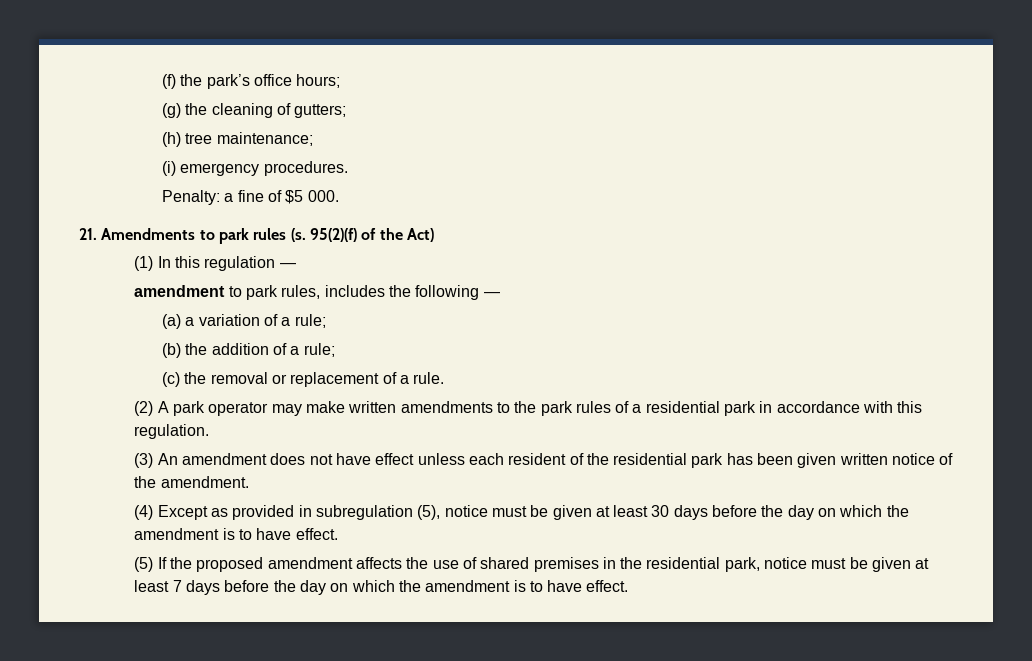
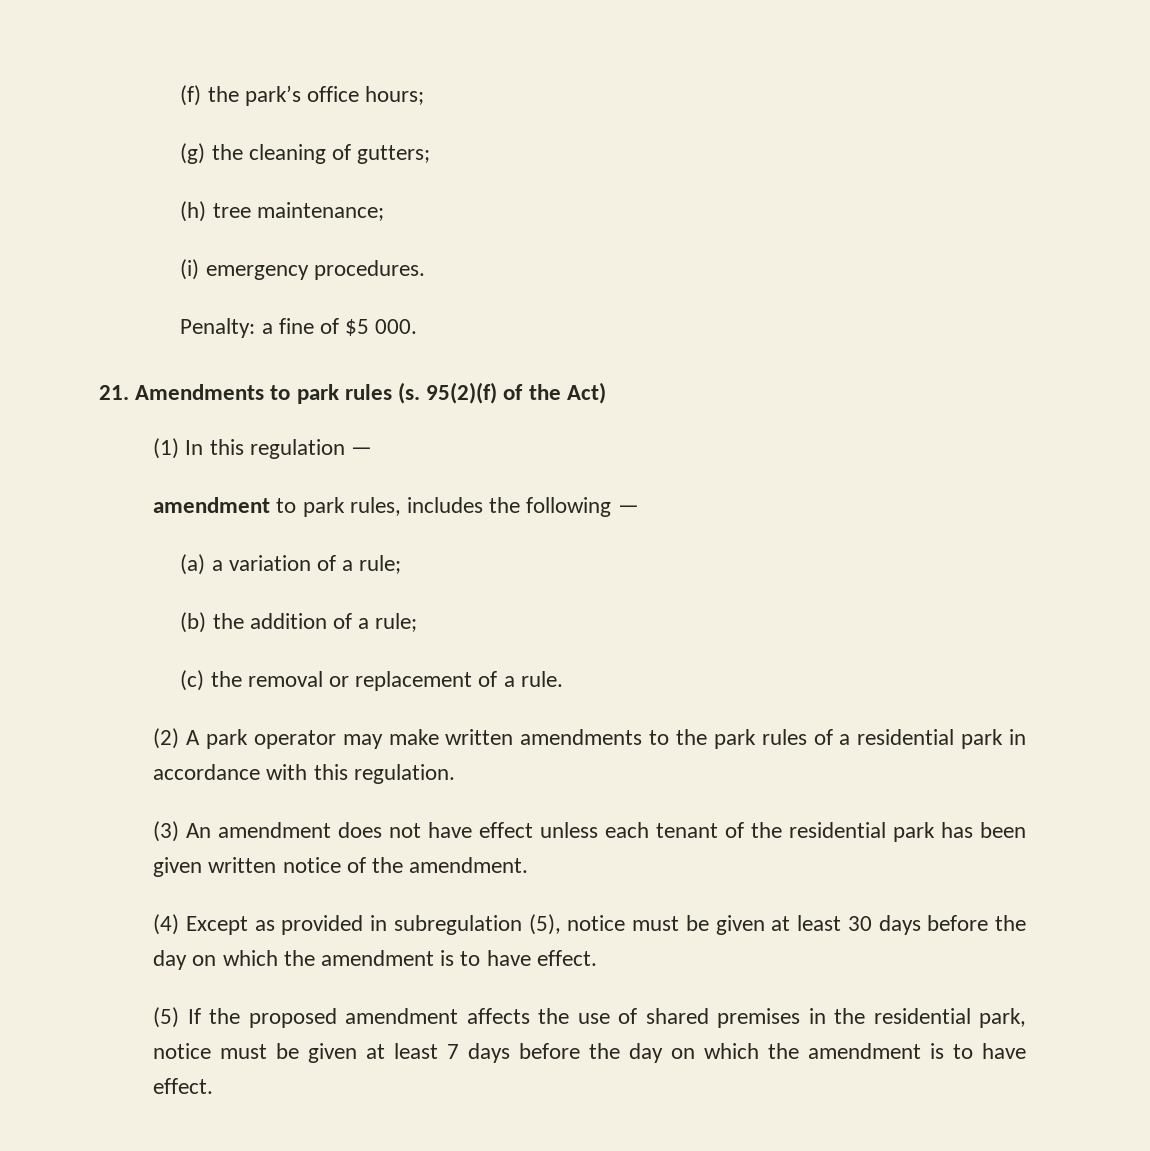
[508,453,567,465] resident -> [656,823,719,838] tenant

